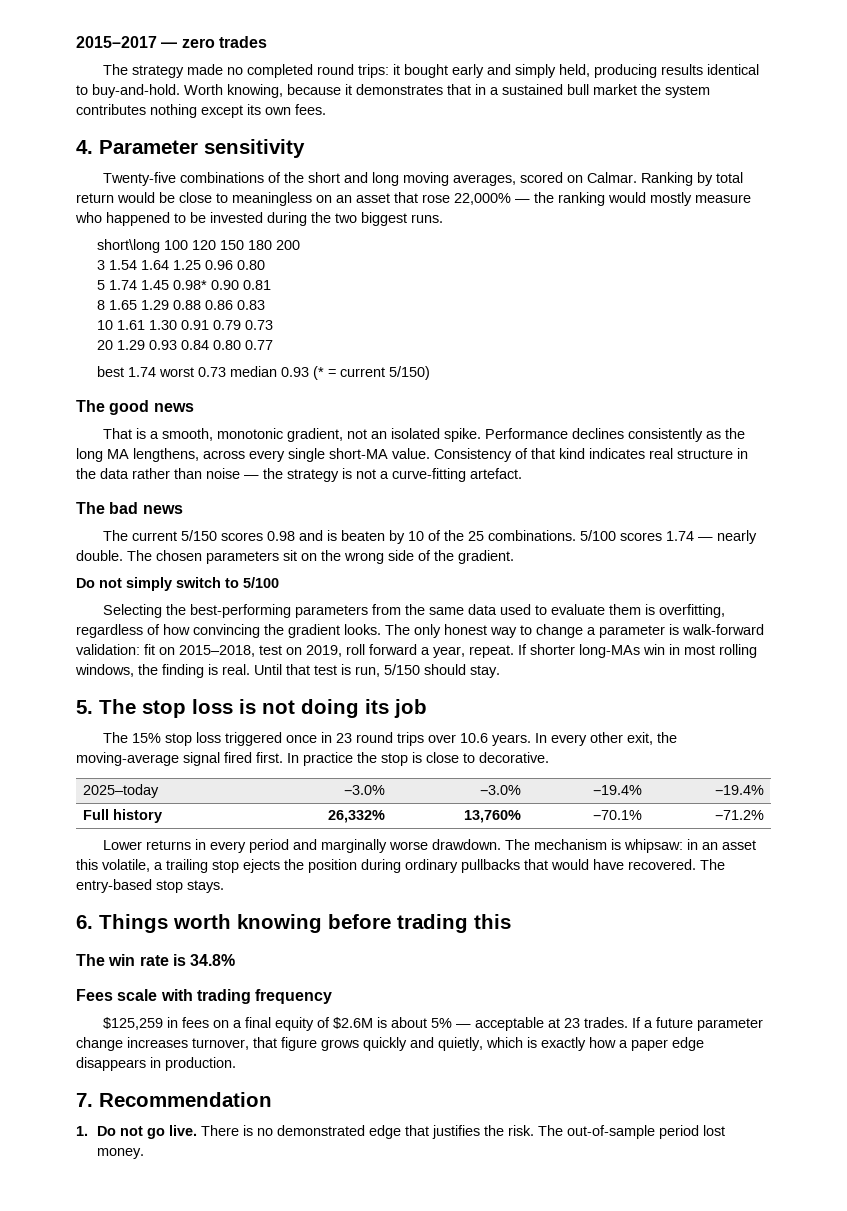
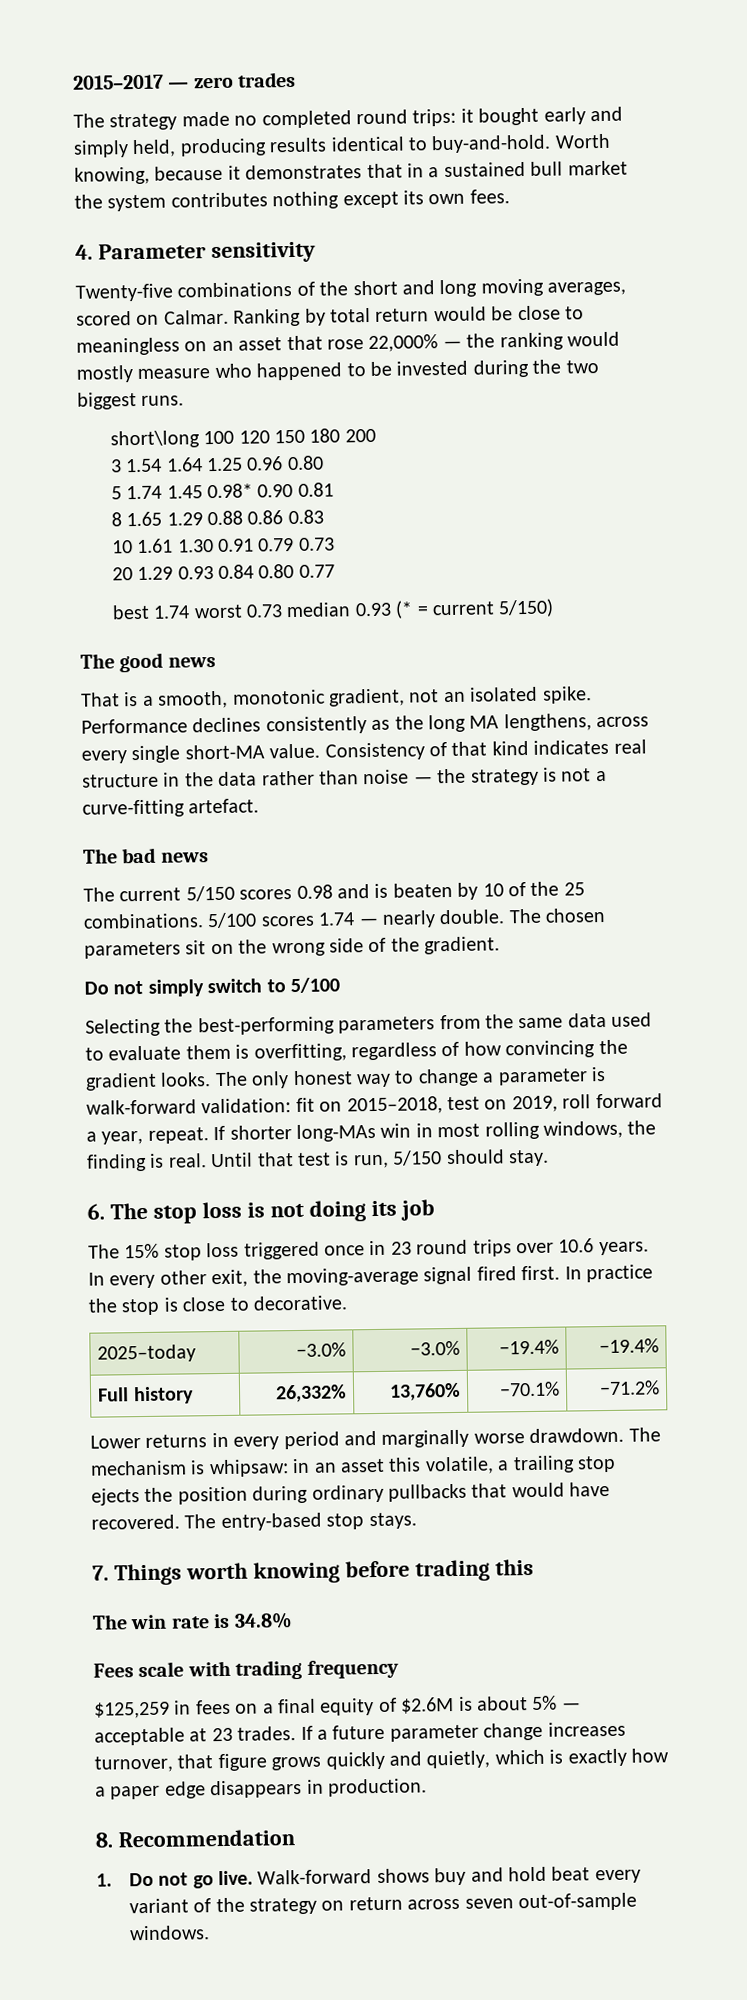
[76,700,93,714] 5. -> [87,1203,105,1220] 6.
[76,915,93,929] 6. -> [92,1565,109,1581] 7.
[76,1093,93,1107] 7. -> [95,1832,113,1848] 8.
[201,1125,726,1139] [97,1148,145,1159] There is no demonstrated edge that justifies the risk. The out-of-sample period lost money. -> [257,1866,641,1886] [128,1892,637,1915] [128,1925,210,1941] Walk-forward shows buy and hold beat every variant of the strategy on return across seven out-of-sample windows.

